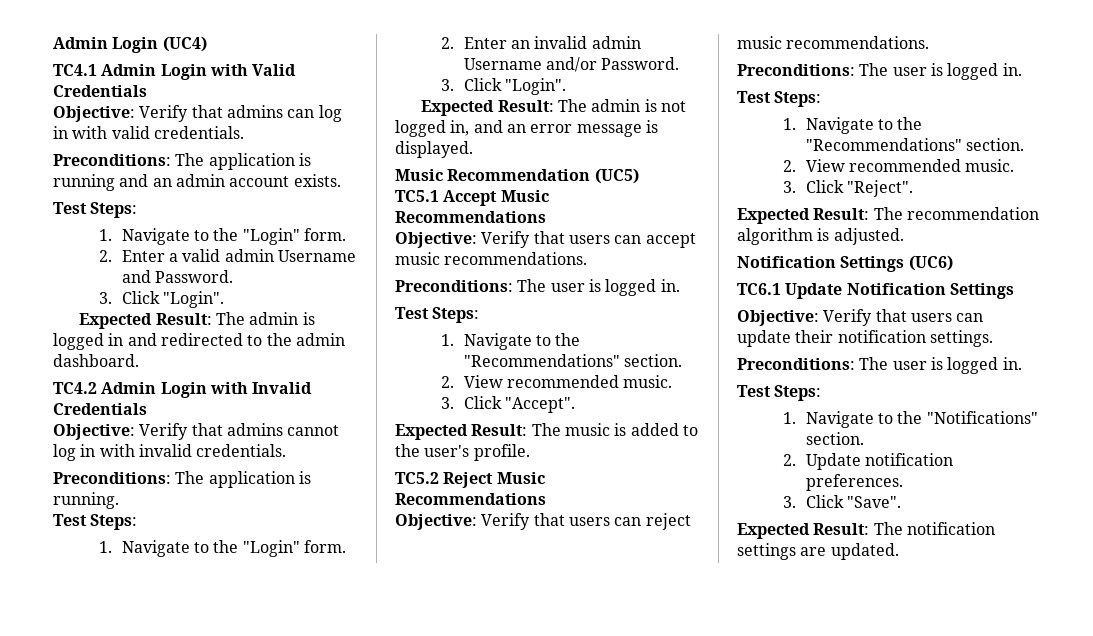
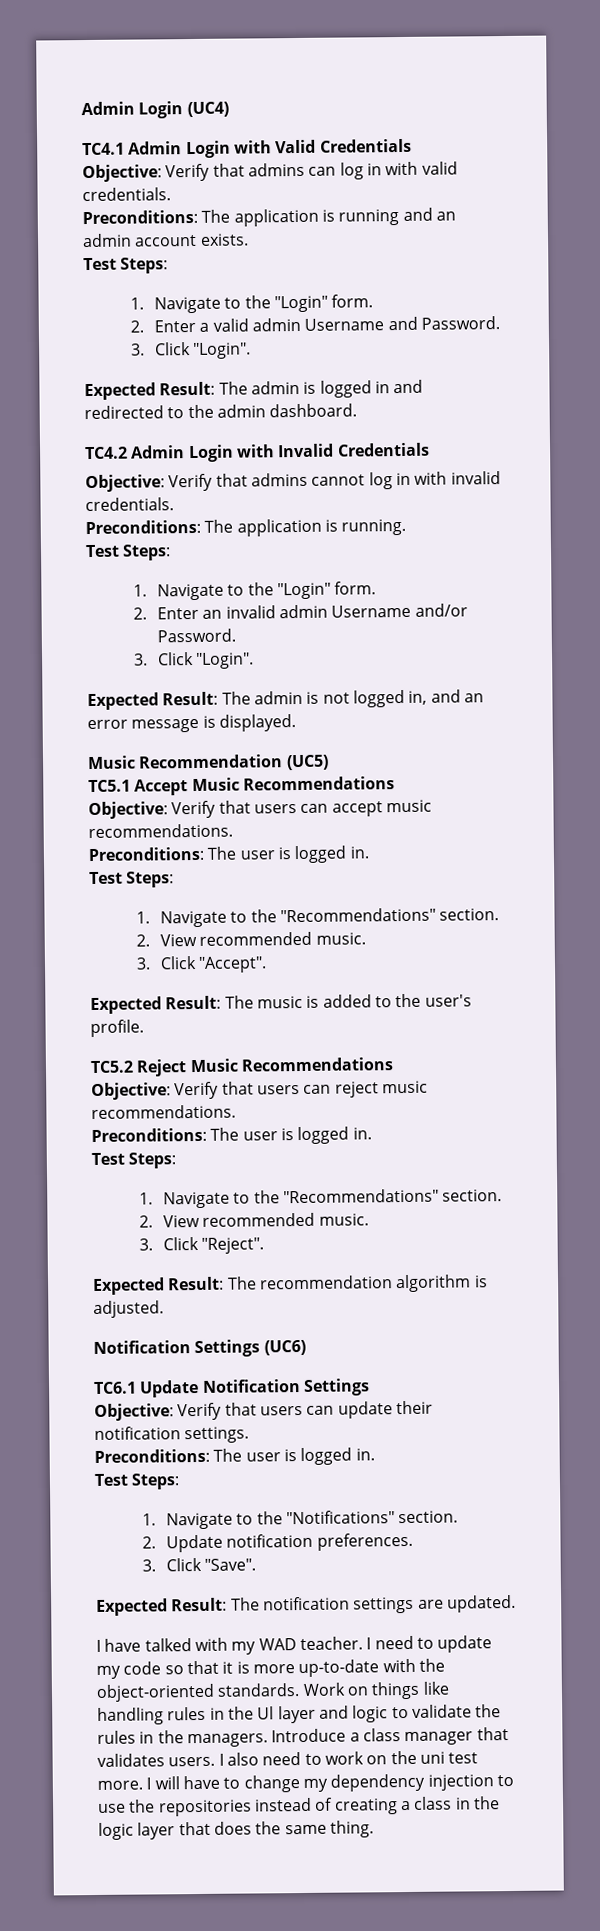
(899, 551) none -> [96,1635,493,1655] [96,1658,445,1679] [96,1681,450,1702] [97,1704,502,1725] [97,1727,509,1748] [97,1750,479,1767] [97,1773,514,1793] [98,1796,500,1817] [98,1820,374,1840] // I have talked with my WAD teacher. I need to update my code so that it is more up-to-date with the object-oriented standards. Work on things like handling rules in the Ul layer and logic to validate the rules in the managers. Introduce a class manager that validates users. I also need to work on the uni test more. I will have to change my dependency injection to use the repositories instead of creating a class in the logic layer that does the same thing.

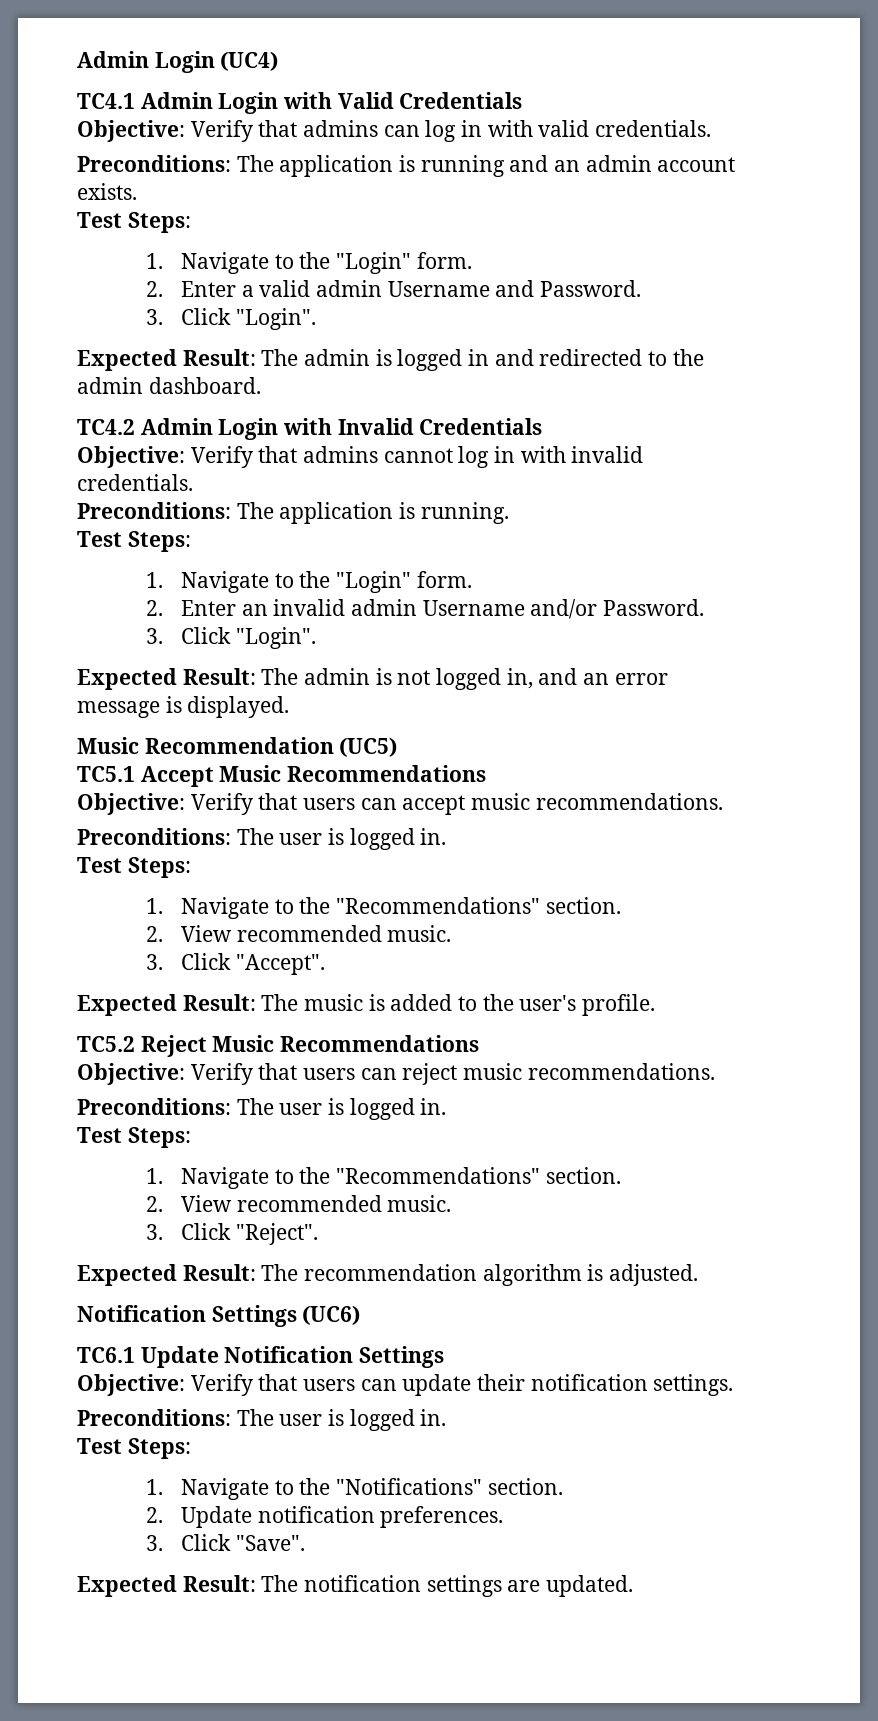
[96,1635,493,1655] [96,1658,445,1679] [96,1681,450,1702] [97,1704,502,1725] [97,1727,509,1748] [97,1750,479,1767] [97,1773,514,1793] [98,1796,500,1817] [98,1820,374,1840] // I have talked with my WAD teacher. I need to update my code so that it is more up-to-date with the object-oriented standards. Work on things like handling rules in the Ul layer and logic to validate the rules in the managers. Introduce a class manager that validates users. I also need to work on the uni test more. I will have to change my dependency injection to use the repositories instead of creating a class in the logic layer that does the same thing. -> (634, 1586) none

